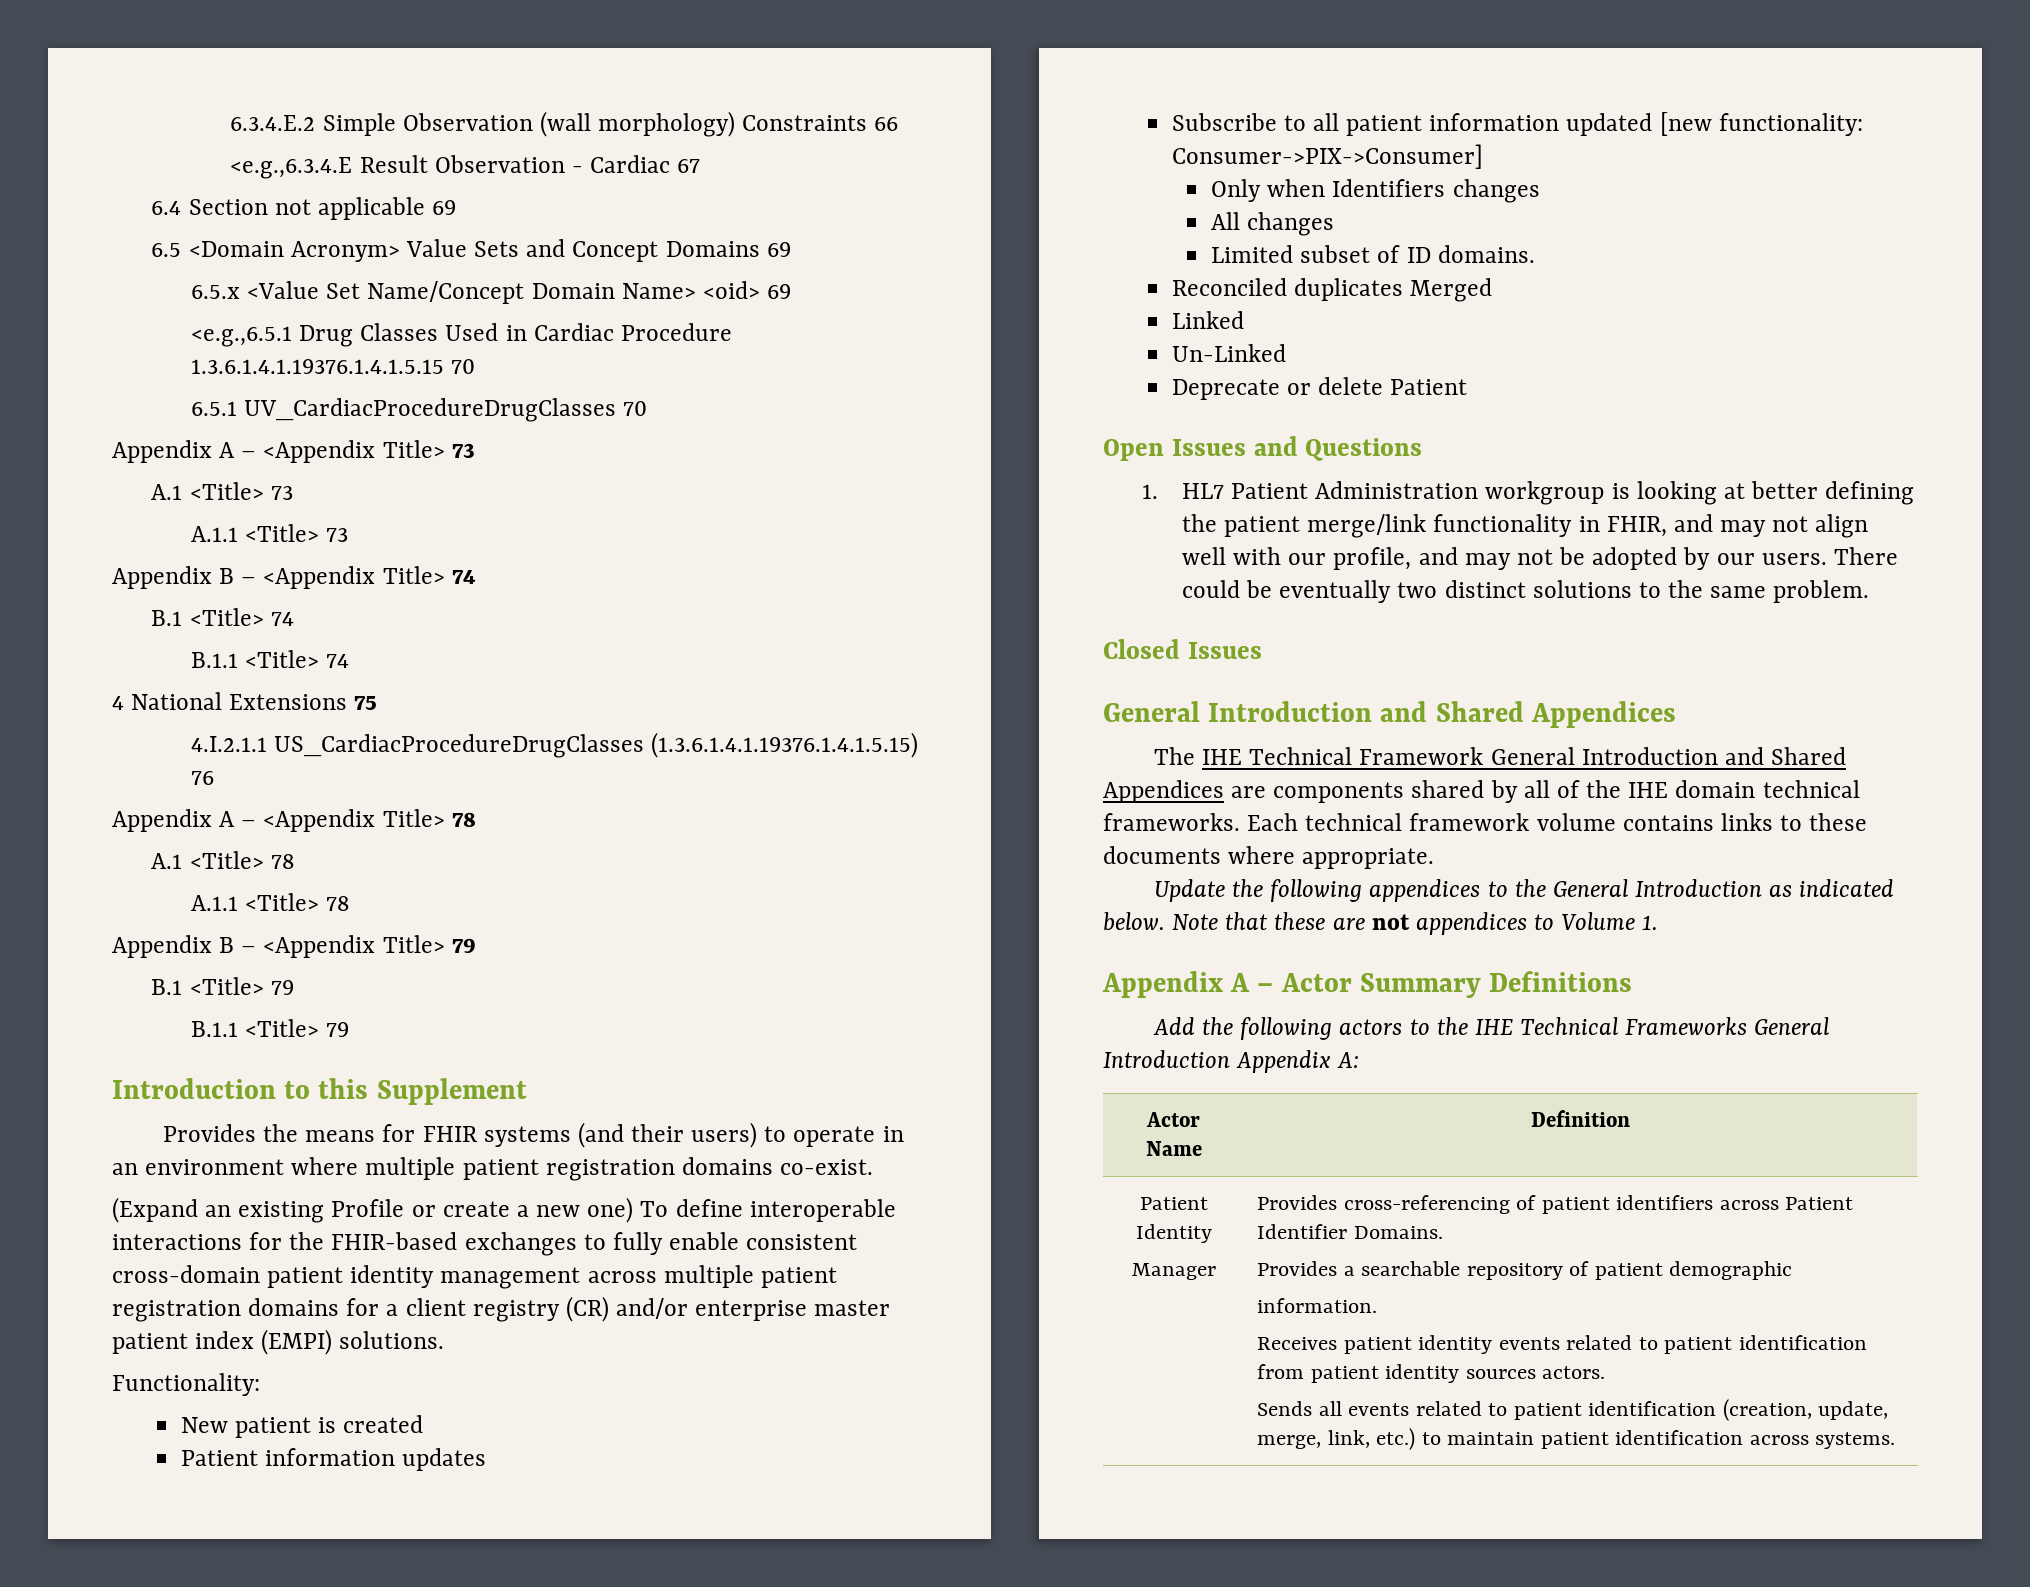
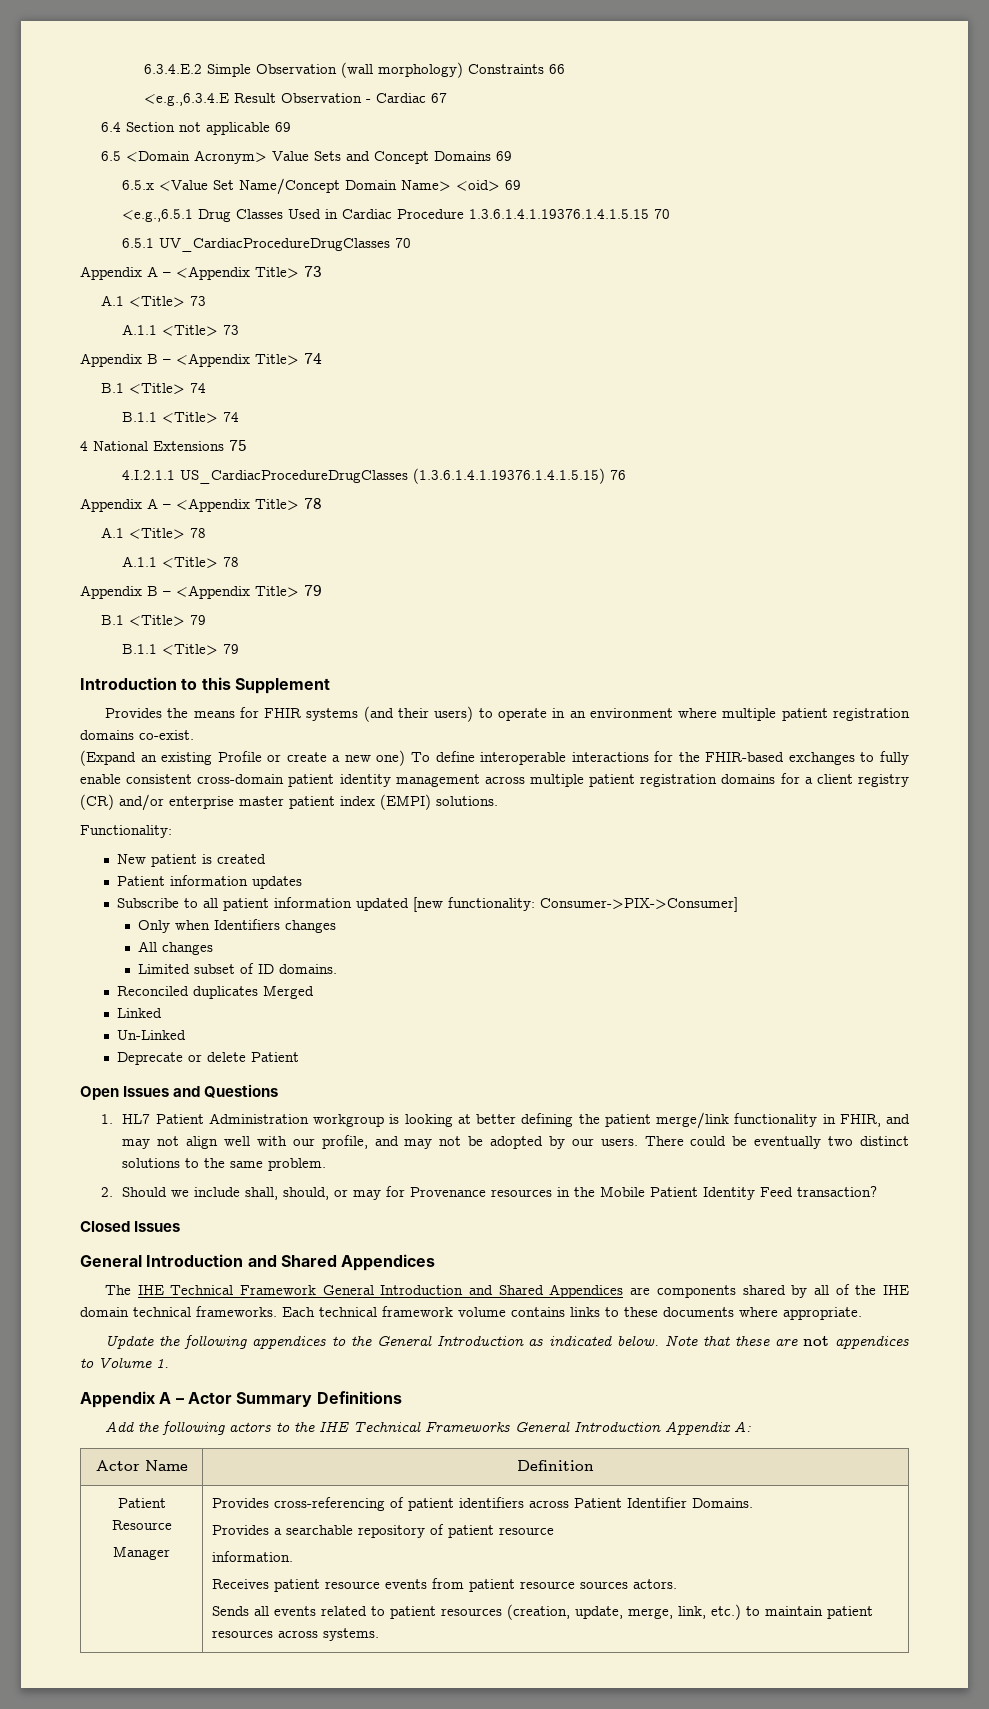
(1870, 591) none -> [101,1186,878,1200] // 2. Should we include shall, should, or may for Provenance resources in the Mobile Patient Identity Feed transaction?
[1135,1224,1212,1243] Identity -> [111,1520,172,1530] Resource
[1669,1261,1793,1280] demographic -> [499,1527,555,1535] resource
[1418,1335,1867,1354] identity events related to patient identification -> [325,1579,428,1589] resource events
[1385,1364,1460,1383] identity -> [520,1581,576,1589] resource
[1588,1401,1717,1416] identification -> [441,1608,503,1616] resources
[1615,1430,1744,1445] identification -> [212,1630,274,1638] resources

